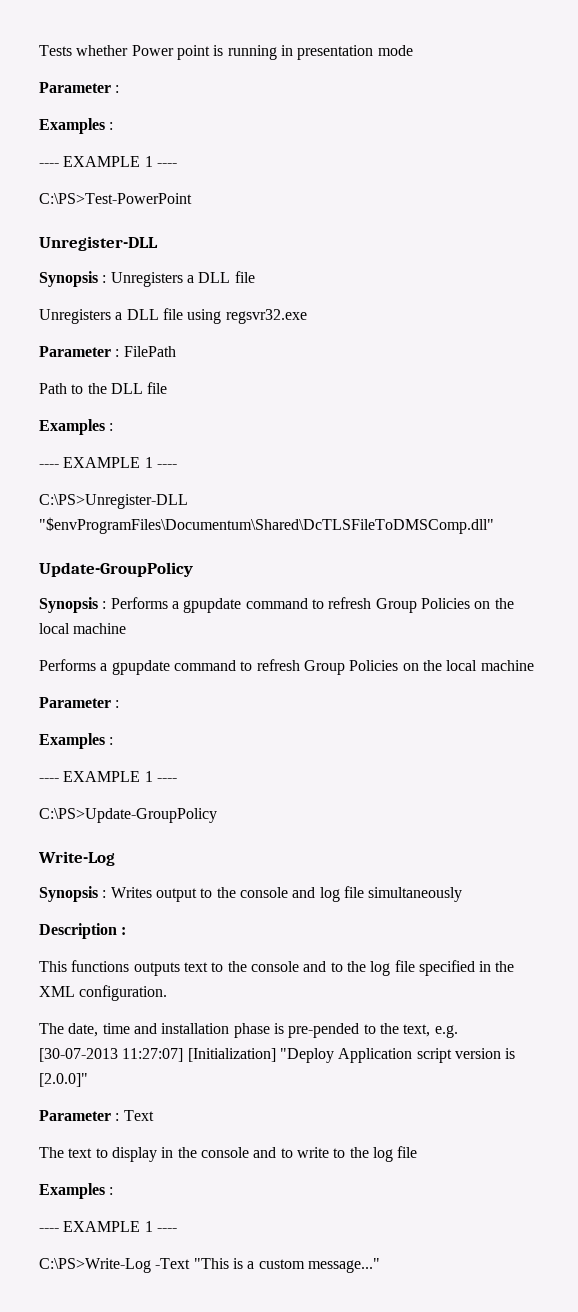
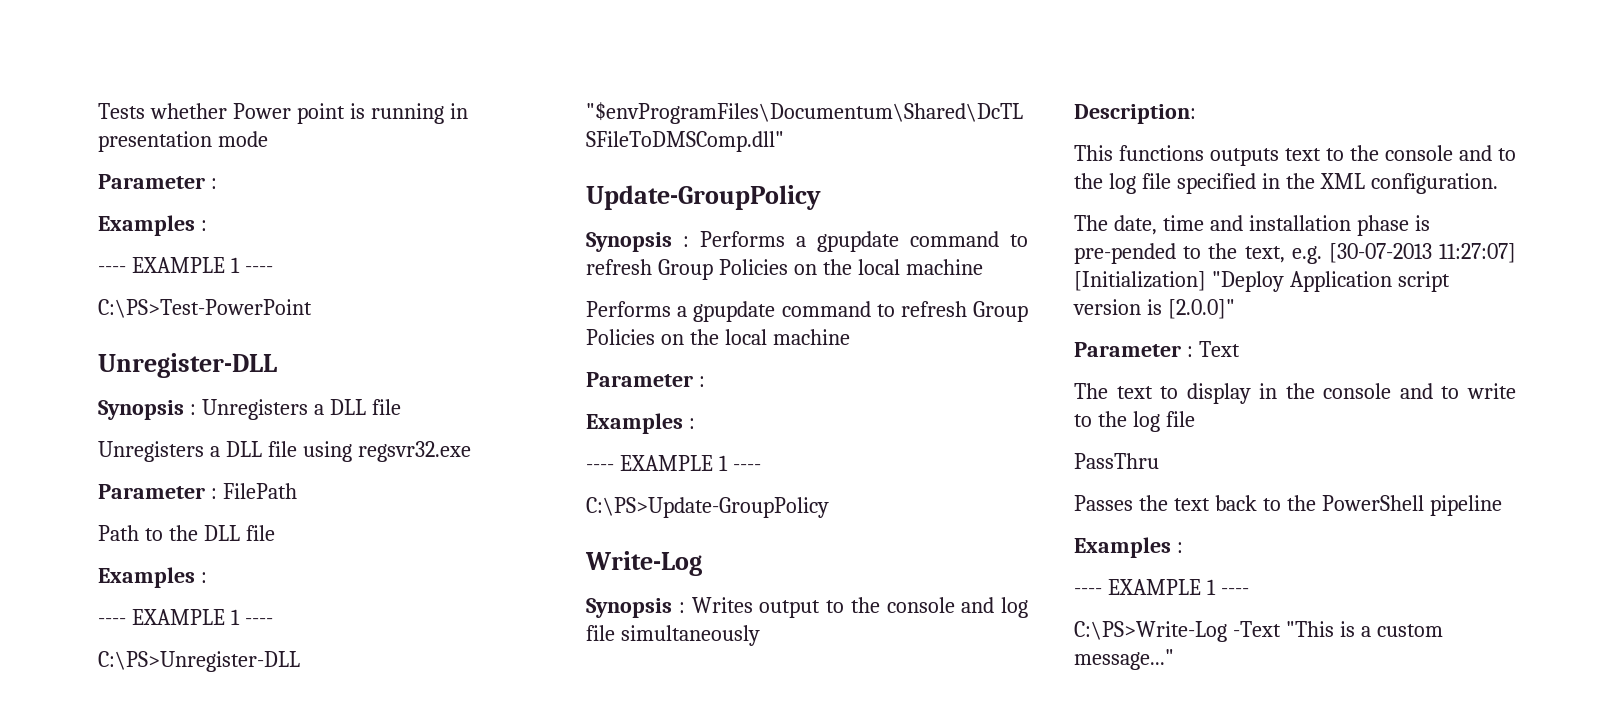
[39,923,127,939] Description : -> [1074,104,1196,124] Description:
(418, 1152) none -> [1074,453,1159,469] [1074,495,1502,516] // PassThru // Passes the text back to the PowerShell pipeline

